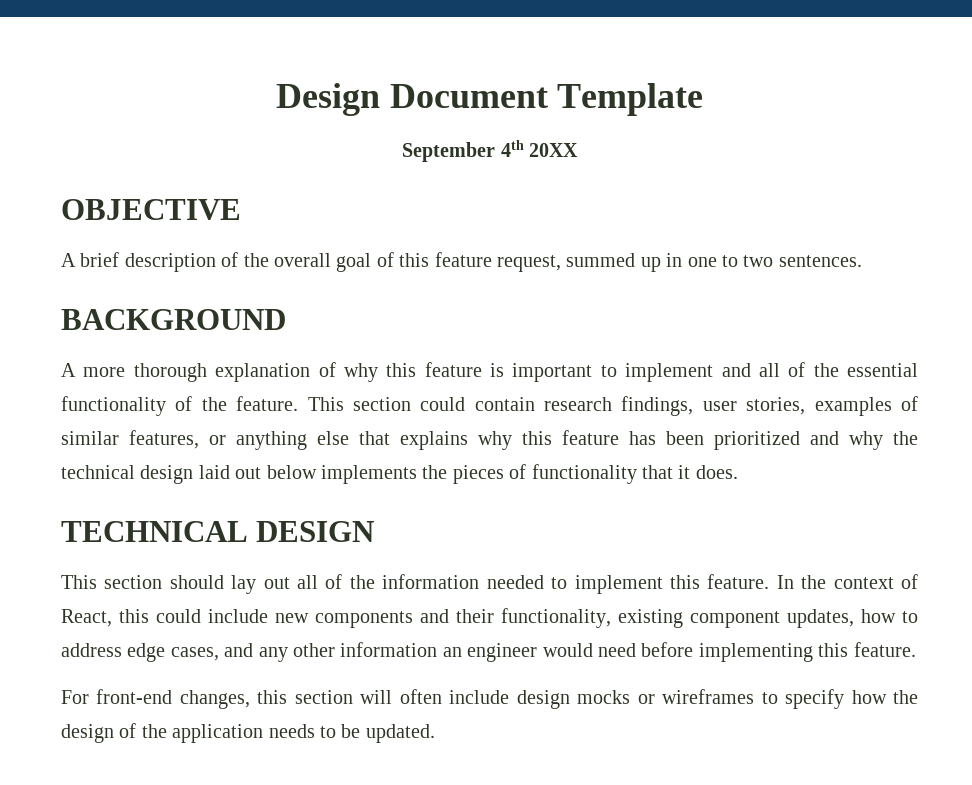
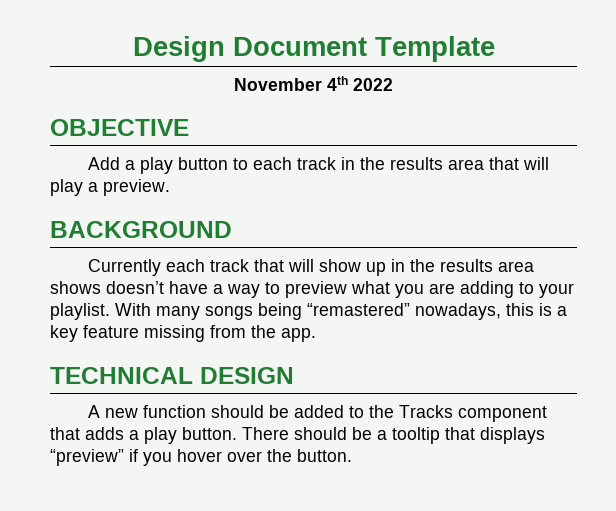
[402,140,578,162] [61,199,241,220] [61,252,862,272] [61,309,286,330] [61,362,918,382] [61,396,918,416] [61,430,918,450] [61,464,738,484] [61,521,375,542] [61,574,918,594] [61,608,918,628] [61,642,916,662] [61,689,919,709] [61,723,435,743] September 4th 20XX // OBJECTIVE // A brief description of the overall goal of this feature request, summed up in one to two sentences. // BACKGROUND // A more thorough explanation of why this feature is important to implement and all of the essential functionality of the feature. This section could contain research findings, user stories, examples of similar features, or anything else that explains why this feature has been prioritized and why the technical design laid out below implements the pieces of functionality that it does. // TECHNICAL DESIGN // This section should lay out all of the information needed to implement this feature. In the context of React, this could include new components and their functionality, existing component updates, how to address edge cases, and any other information an engineer would need before implementing this feature. // For front-end changes, this section will often include design mocks or wireframes to specify how the design of the application needs to be updated. -> [234,76,393,91] [50,119,189,136] [87,157,549,174] [50,179,170,196] [50,221,232,238] [87,259,534,276] [50,281,574,298] [50,303,567,320] [50,325,316,342] [50,367,294,384] [87,405,547,422] [50,427,545,444] [50,449,352,466] November 4th 2022 // OBJECTIVE // Add a play button to each track in the results area that will play a preview. // BACKGROUND // Currently each track that will show up in the results area shows doesn’t have a way to preview what you are adding to your playlist. With many songs being “remastered” nowadays, this is a key feature missing from the app. // TECHNICAL DESIGN // A new function should be added to the Tracks component that adds a play button. There should be a tooltip that displays “preview” if you hover over the button.

